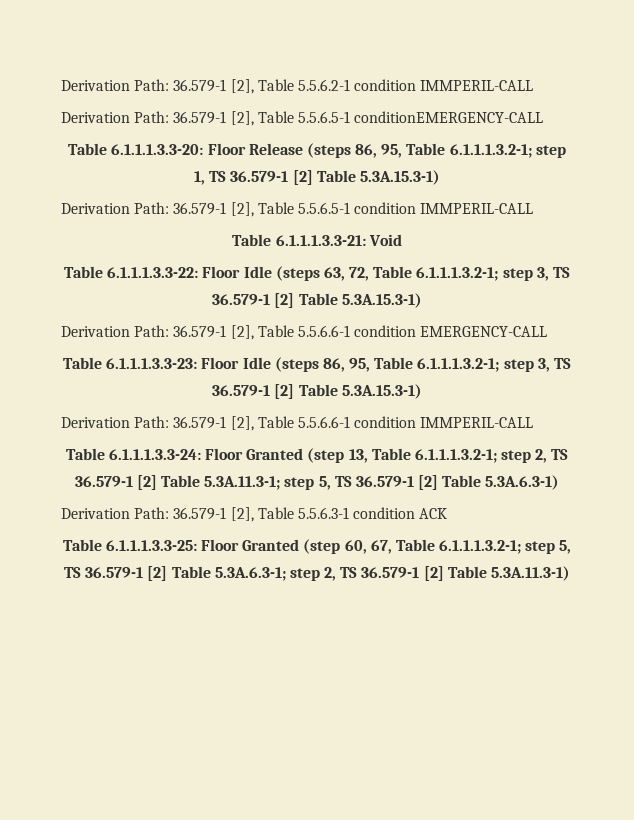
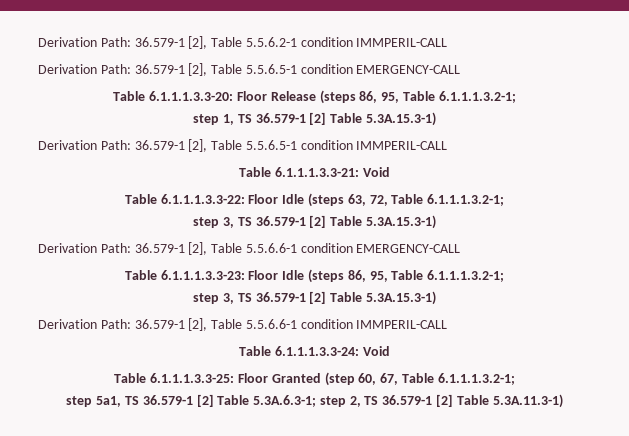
[354,111,544,123] conditionEMERGENCY-CALL -> [300,64,461,74] condition EMERGENCY-CALL
(532, 151) none -> (516, 97) //
(499, 274) none -> (505, 200) //
(500, 365) none -> (505, 276) //
[204,448,569,463] [74,475,560,490] [61,507,448,522] Floor Granted (step 13, Table 6.1.1.1.3.2-1; step 2, TS 36.579-1 [2] Table 5.3A.11.3-1; step 5, TS 36.579-1 [2] Table 5.3A.6.3-1) // Derivation Path: 36.579-1 [2], Table 5.5.6.3-1 condition ACK -> [362,346,390,356] Void
[525,540,572,554] step 5, -> [66,396,122,407] // step 5a1,

